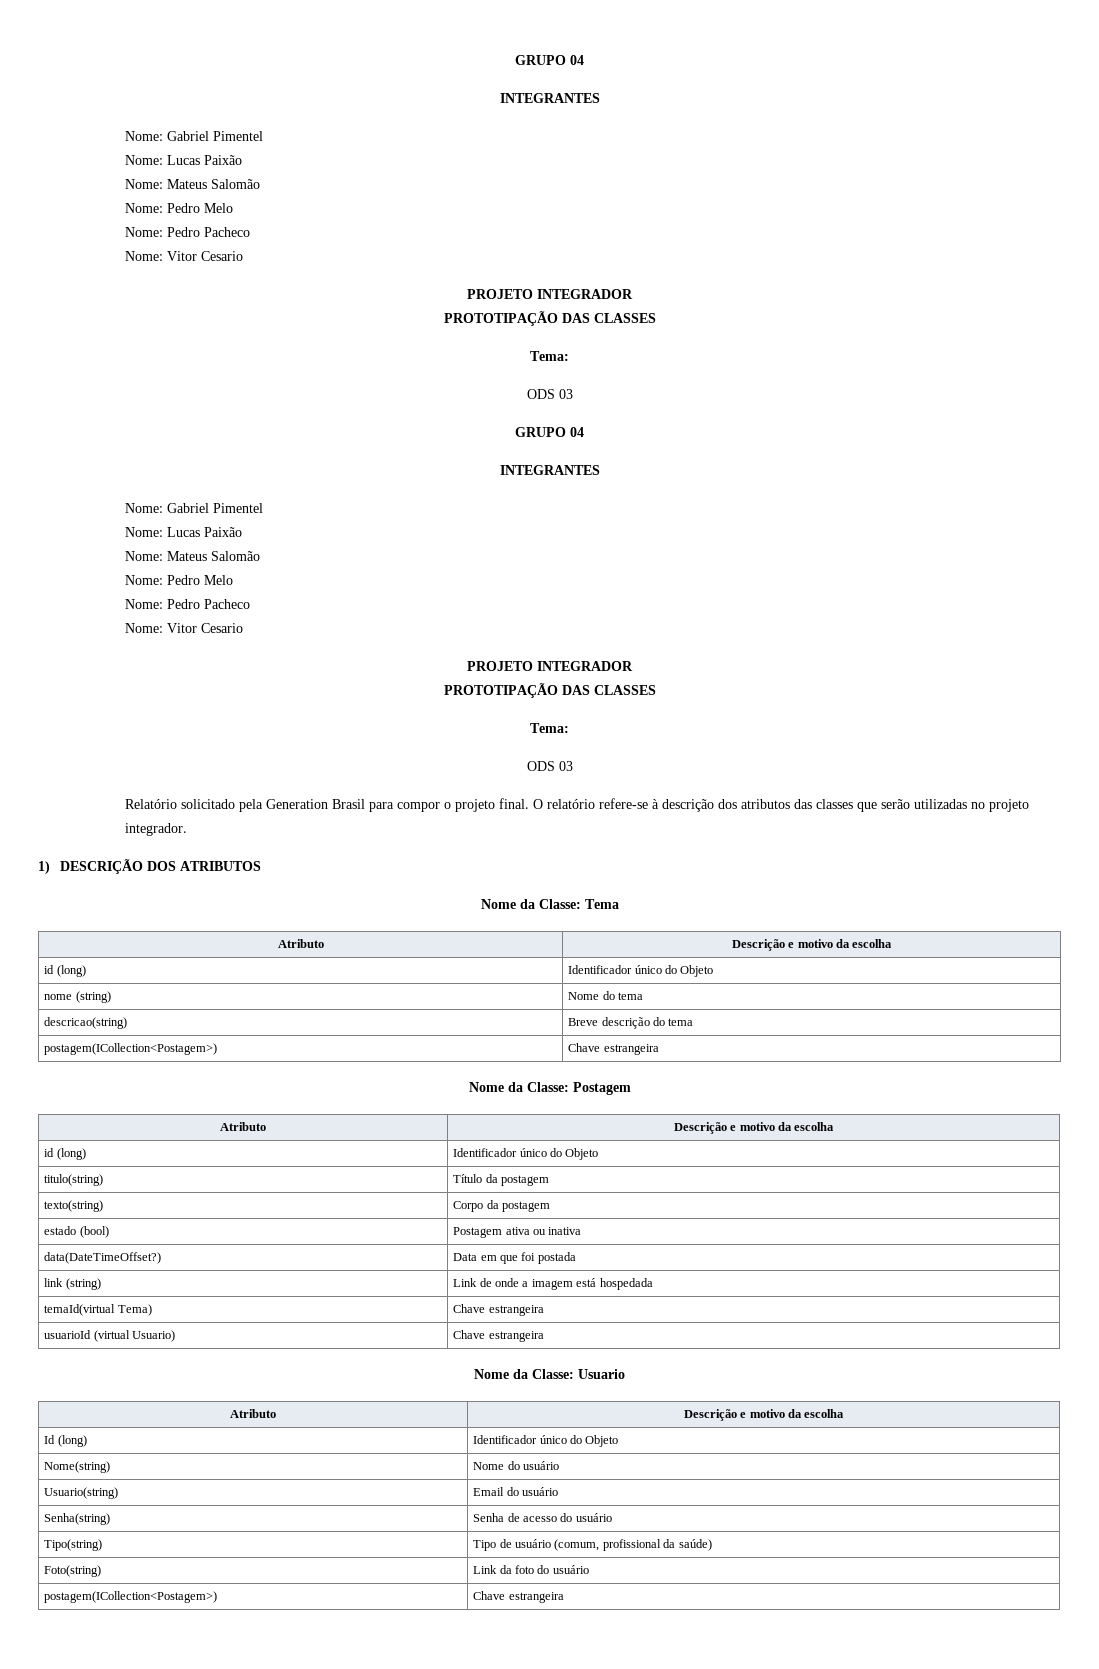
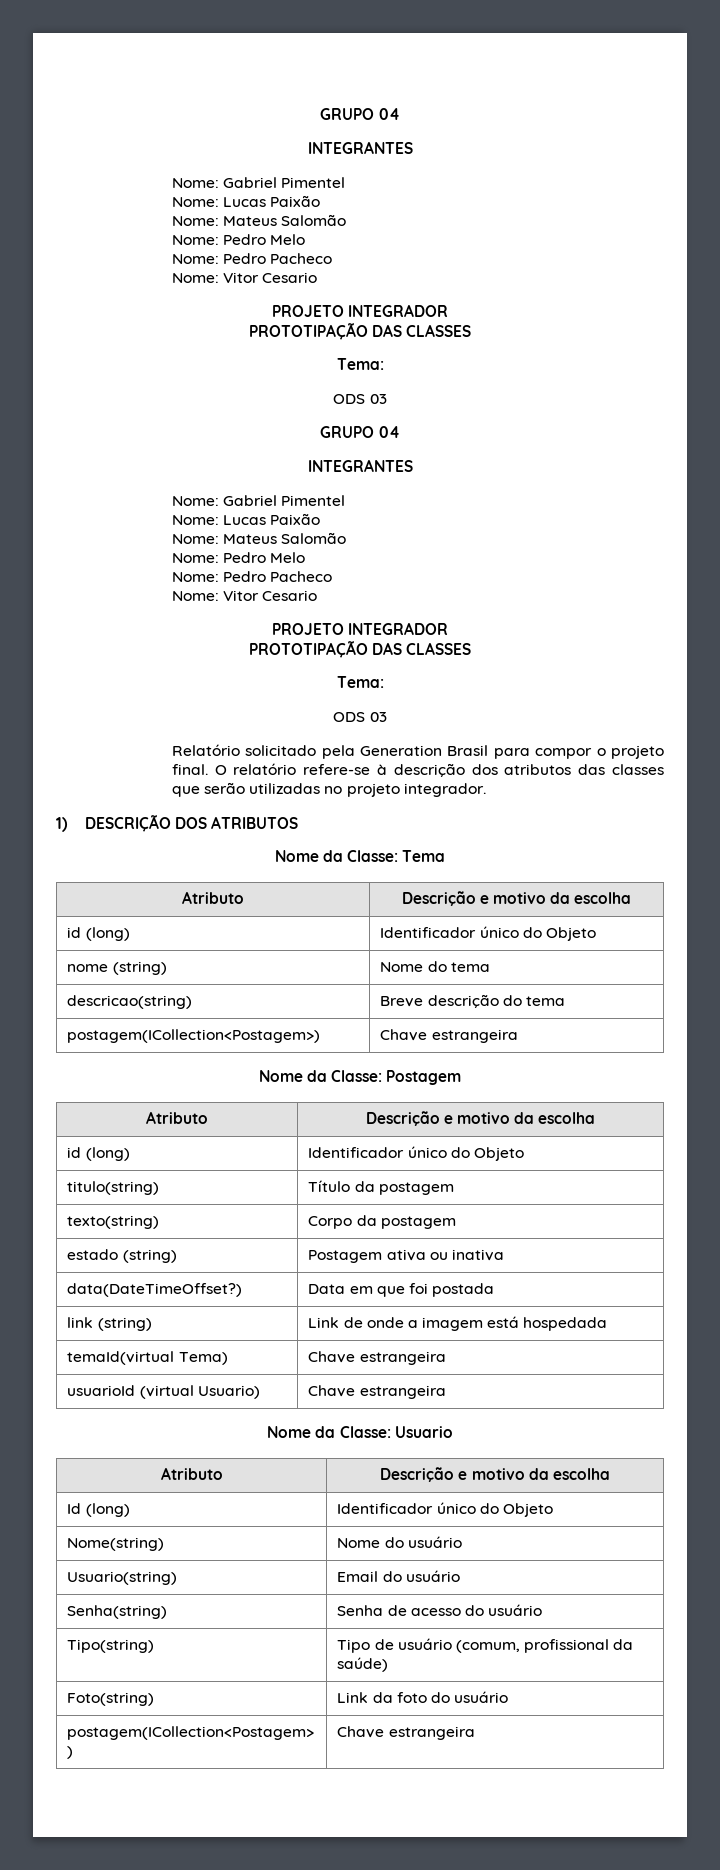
[79,1226,109,1238] (bool) -> [122,1249,177,1263] (string)

